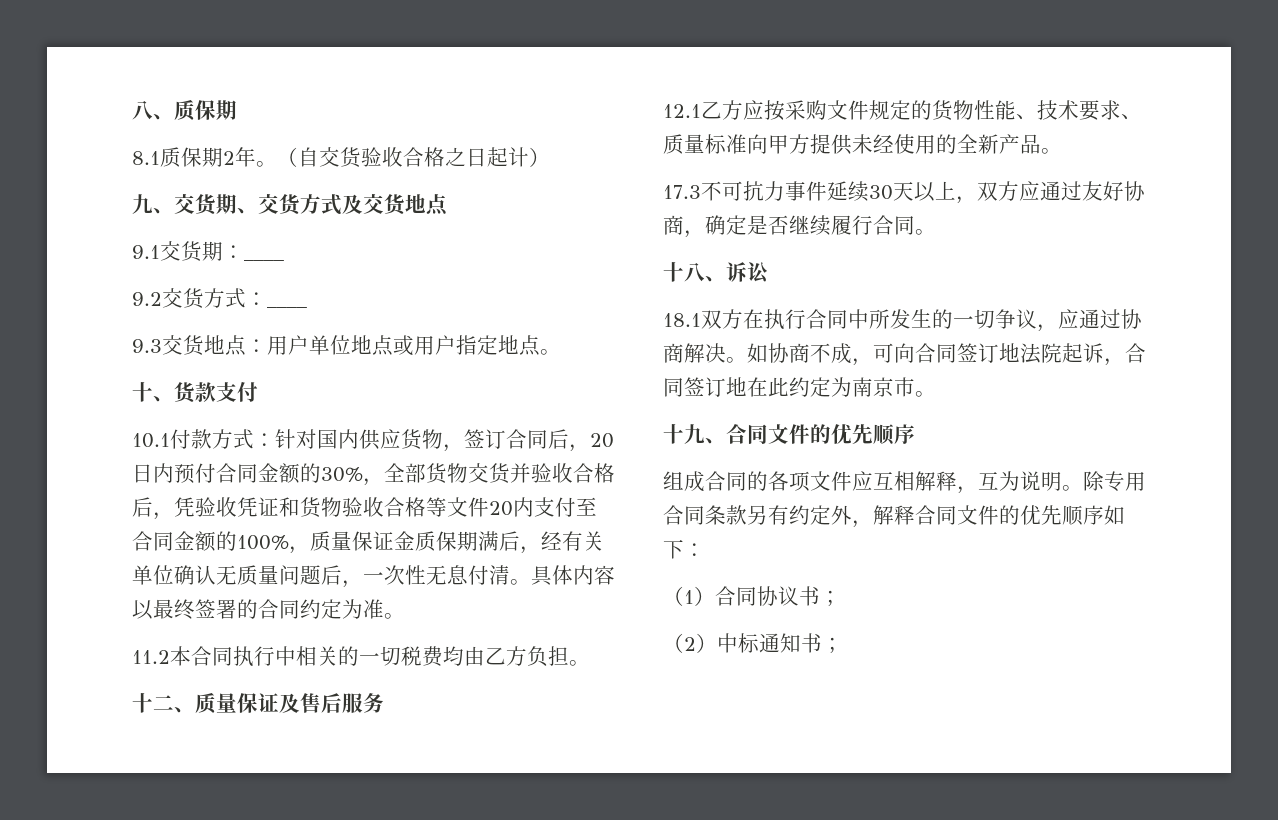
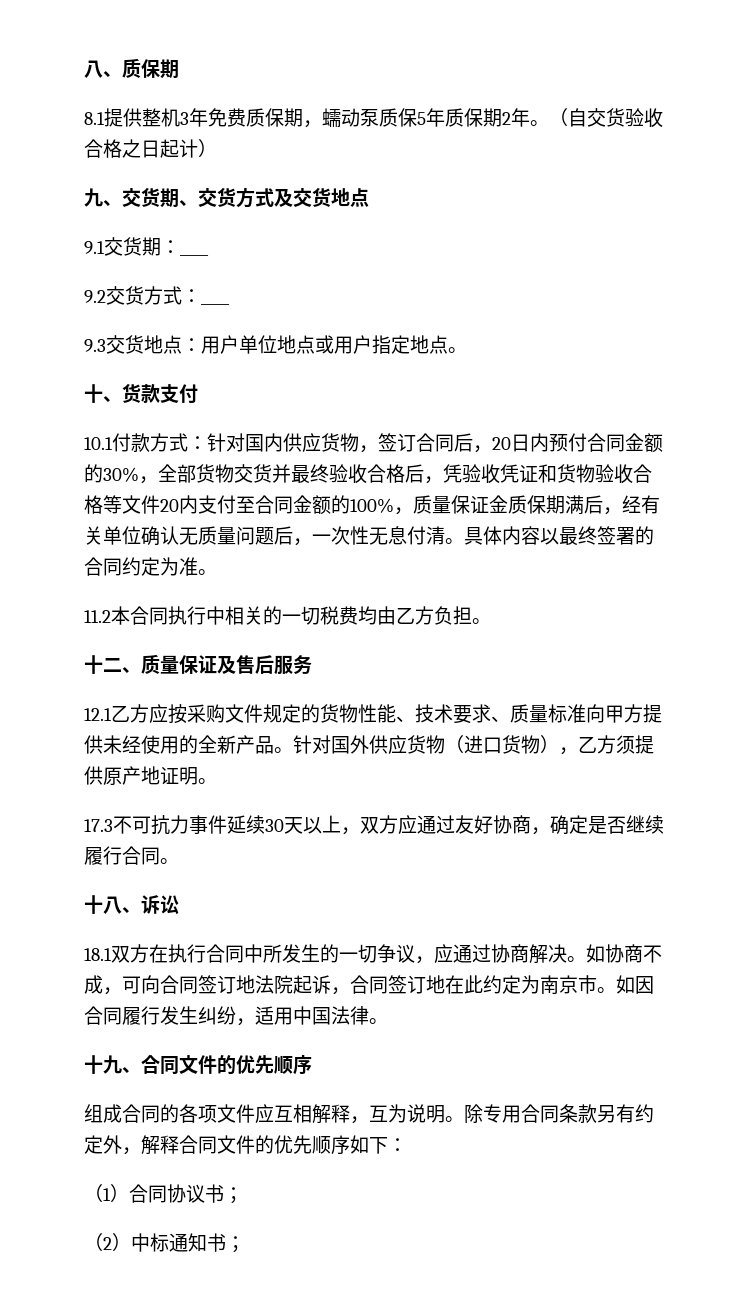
(160, 158) none -> [104,108,445,128] 提供整机3年免费质保期，蠕动泵质保5年
(531, 473) none -> [291,464,329,483] 最终
(1062, 151) none -> [293,735,654,755] [84,766,217,785] 针对国外供应货物（进口货物），乙方须提供原产地证明。
(936, 394) none -> [616,975,654,994] [84,1006,388,1026] 如因合同履行发生纠纷，适用中国法律。

